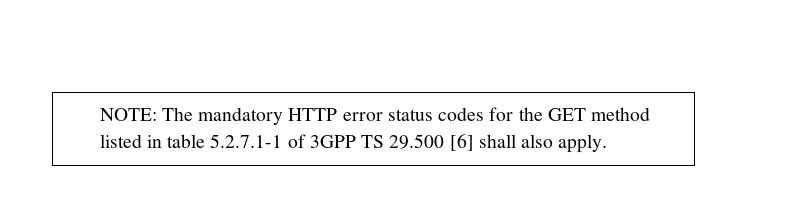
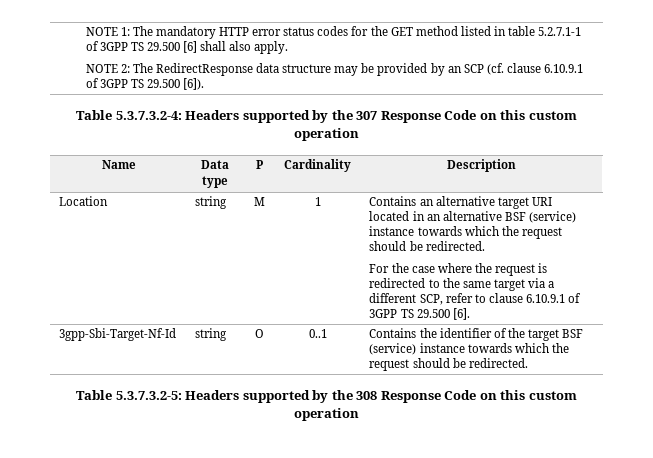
[99,108,157,121] NOTE: -> [85,27,130,36] NOTE 1:
(608, 143) none -> [85,63,584,76] [85,78,205,90] [76,110,577,123] [294,128,359,141] [101,160,136,169] [201,160,229,169] [202,176,228,188] [255,160,263,169] [284,159,351,172] [447,159,516,172] [59,196,109,206] [195,196,228,209] [253,197,265,206] [314,197,321,206] [369,196,552,209] [369,211,576,223] [369,226,562,239] [369,241,485,251] [369,263,548,276] [369,278,555,291] [369,293,582,305] [369,308,470,320] [59,328,177,341] [195,328,228,341] [254,329,264,338] [308,329,327,338] [369,328,584,341] [369,343,569,355] [369,358,528,371] [76,390,577,403] [294,408,359,421] // NOTE 2: The RedirectResponse data structure may be provided by an SCP (cf. clause 6.10.9.1 of 3GPP TS 29.500 [6]). // Table 5.3.7.3.2-4: Headers supported by the 307 Response Code on this custom operation // Name | Data type | P | Cardinality | Description // Location | string | M | 1 | Contains an alternative target URI located in an alternative BSF (service) instance towards which the request should be redirected. // For the case where the request is redirected to the same target via a different SCP, refer to clause 6.10.9.1 of 3GPP TS 29.500 [6]. // 3gpp-Sbi-Target-Nf-Id | string | O | 0..1 | Contains the identifier of the target BSF (service) instance towards which the request should be redirected. // Table 5.3.7.3.2-5: Headers supported by the 308 Response Code on this custom operation

